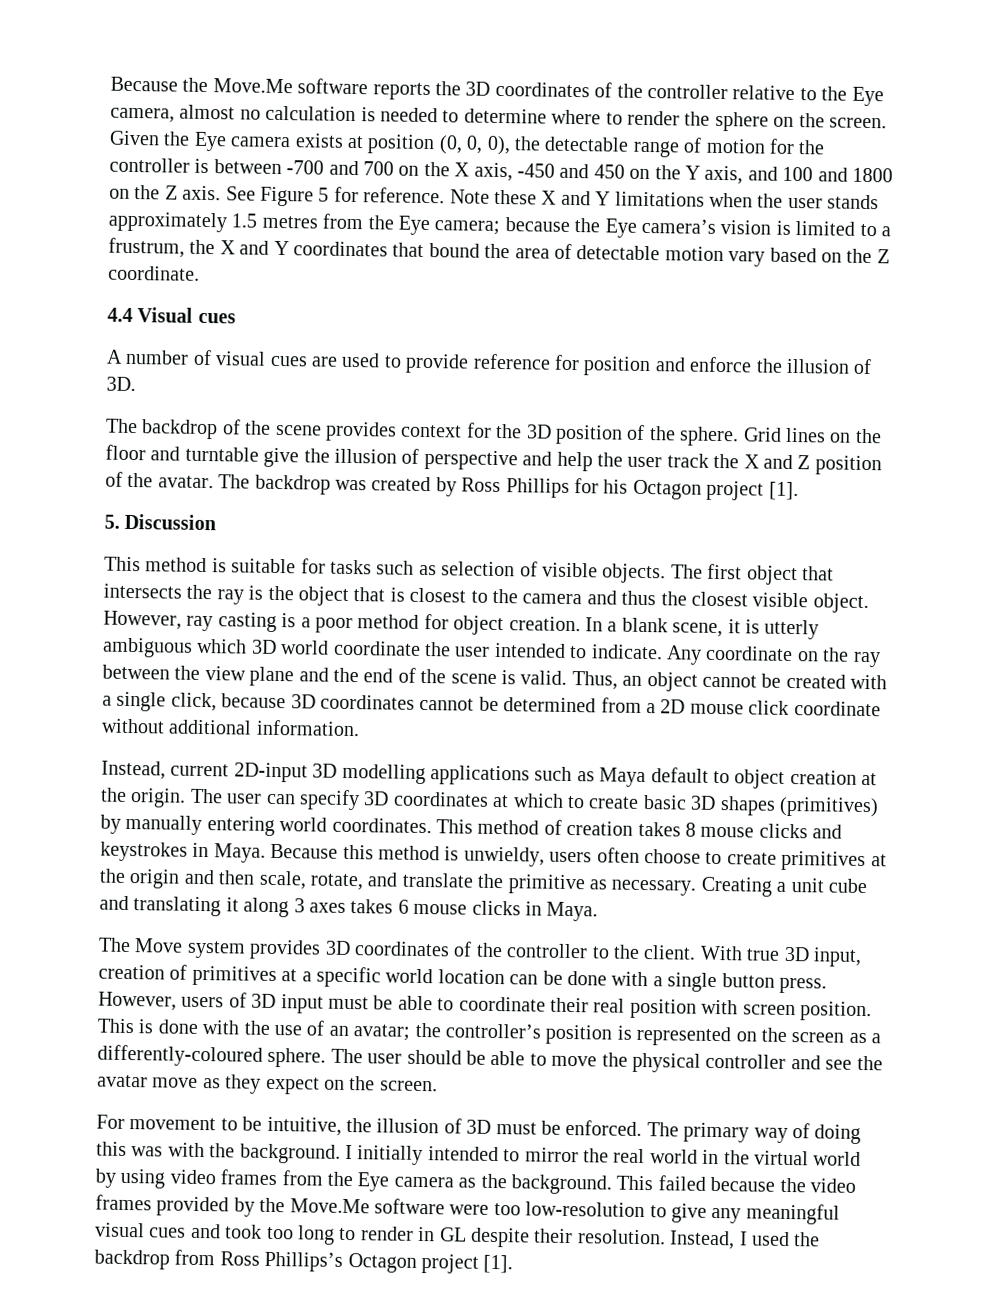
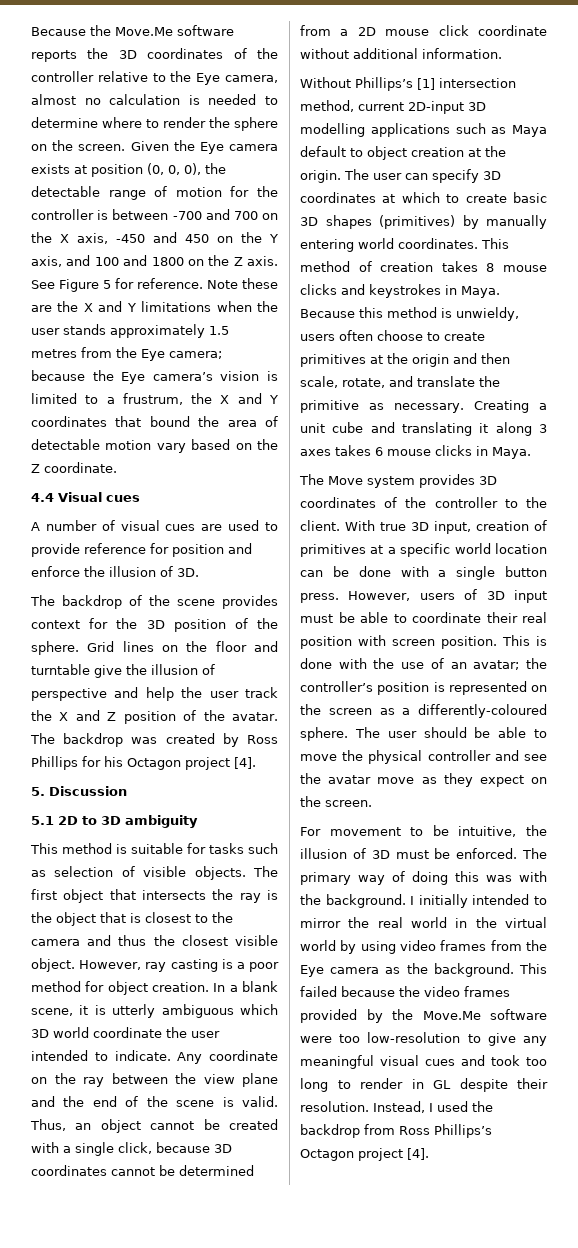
(537, 197) none -> [31,301,79,312] are the
[768,481,799,501] [1]. -> [234,757,256,769] [4].
(217, 522) none -> [31,815,198,828] // 5.1 2D to 3D ambiguity
[101,760,166,780] Instead, -> [300,77,516,91] [300,100,354,112] Without Phillips’s [1] intersection method,
[483,1254,514,1274] [1]. -> [407,1148,429,1160] [4].

